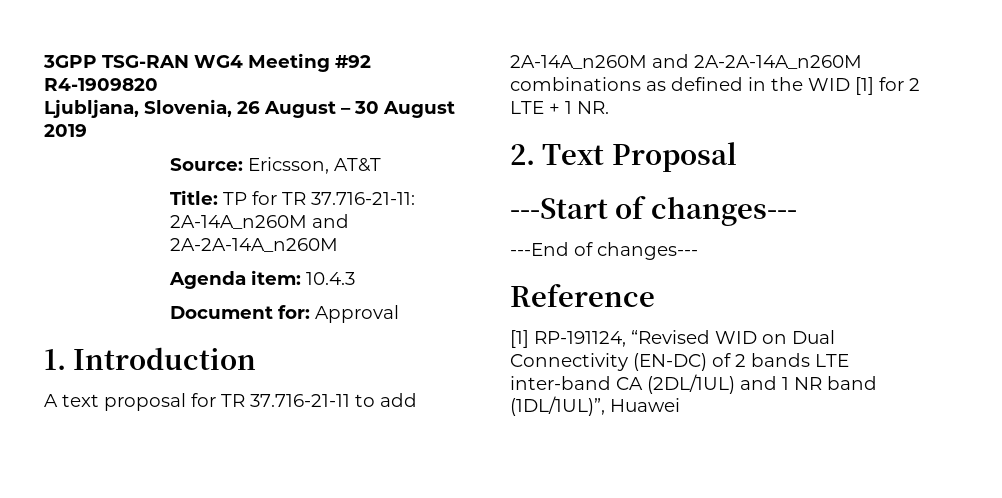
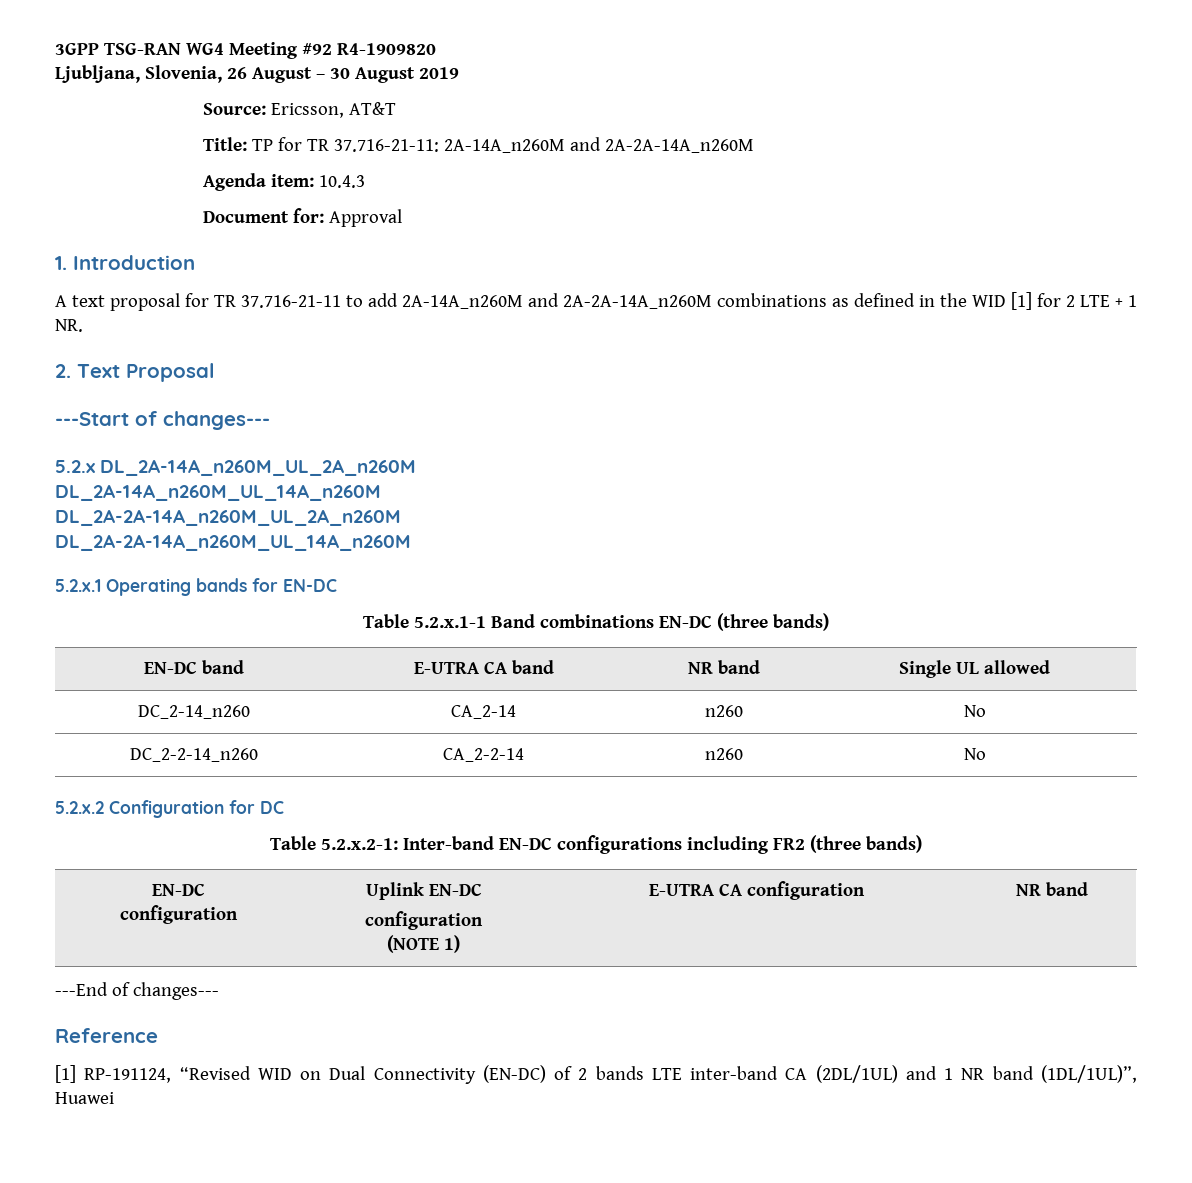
(797, 211) none -> [55,459,417,476] [55,484,381,501] [55,509,401,526] [55,534,411,551] [55,578,337,596] [363,613,829,631] [143,660,244,674] [413,660,554,674] [688,660,760,674] [899,660,1050,678] [137,705,250,719] [451,705,516,719] [705,705,743,717] [963,705,986,717] [129,748,258,762] [443,748,524,762] [705,748,743,760] [963,748,986,760] [55,800,284,818] [270,835,922,854] [151,883,205,896] [119,905,238,924] [365,882,482,900] [365,911,483,930] [387,935,460,953] [649,881,865,900] [1015,882,1088,896] // 5.2.x DL_2A-14A_n260M_UL_2A_n260M // DL_2A-14A_n260M_UL_14A_n260M // DL_2A-2A-14A_n260M_UL_2A_n260M // DL_2A-2A-14A_n260M_UL_14A_n260M // 5.2.x.1 Operating bands for EN-DC // Table 5.2.x.1-1 Band combinations EN-DC (three bands) // EN-DC band | E-UTRA CA band | NR band | Single UL allowed // DC_2-14_n260 | CA_2-14 | n260 | No // DC_2-2-14_n260 | CA_2-2-14 | n260 | No // 5.2.x.2 Configuration for DC // Table 5.2.x.2-1: Inter-band EN-DC configurations including FR2 (three bands) // EN-DC // configuration | Uplink EN-DC // configuration // (NOTE 1) | E-UTRA CA configuration | NR band

